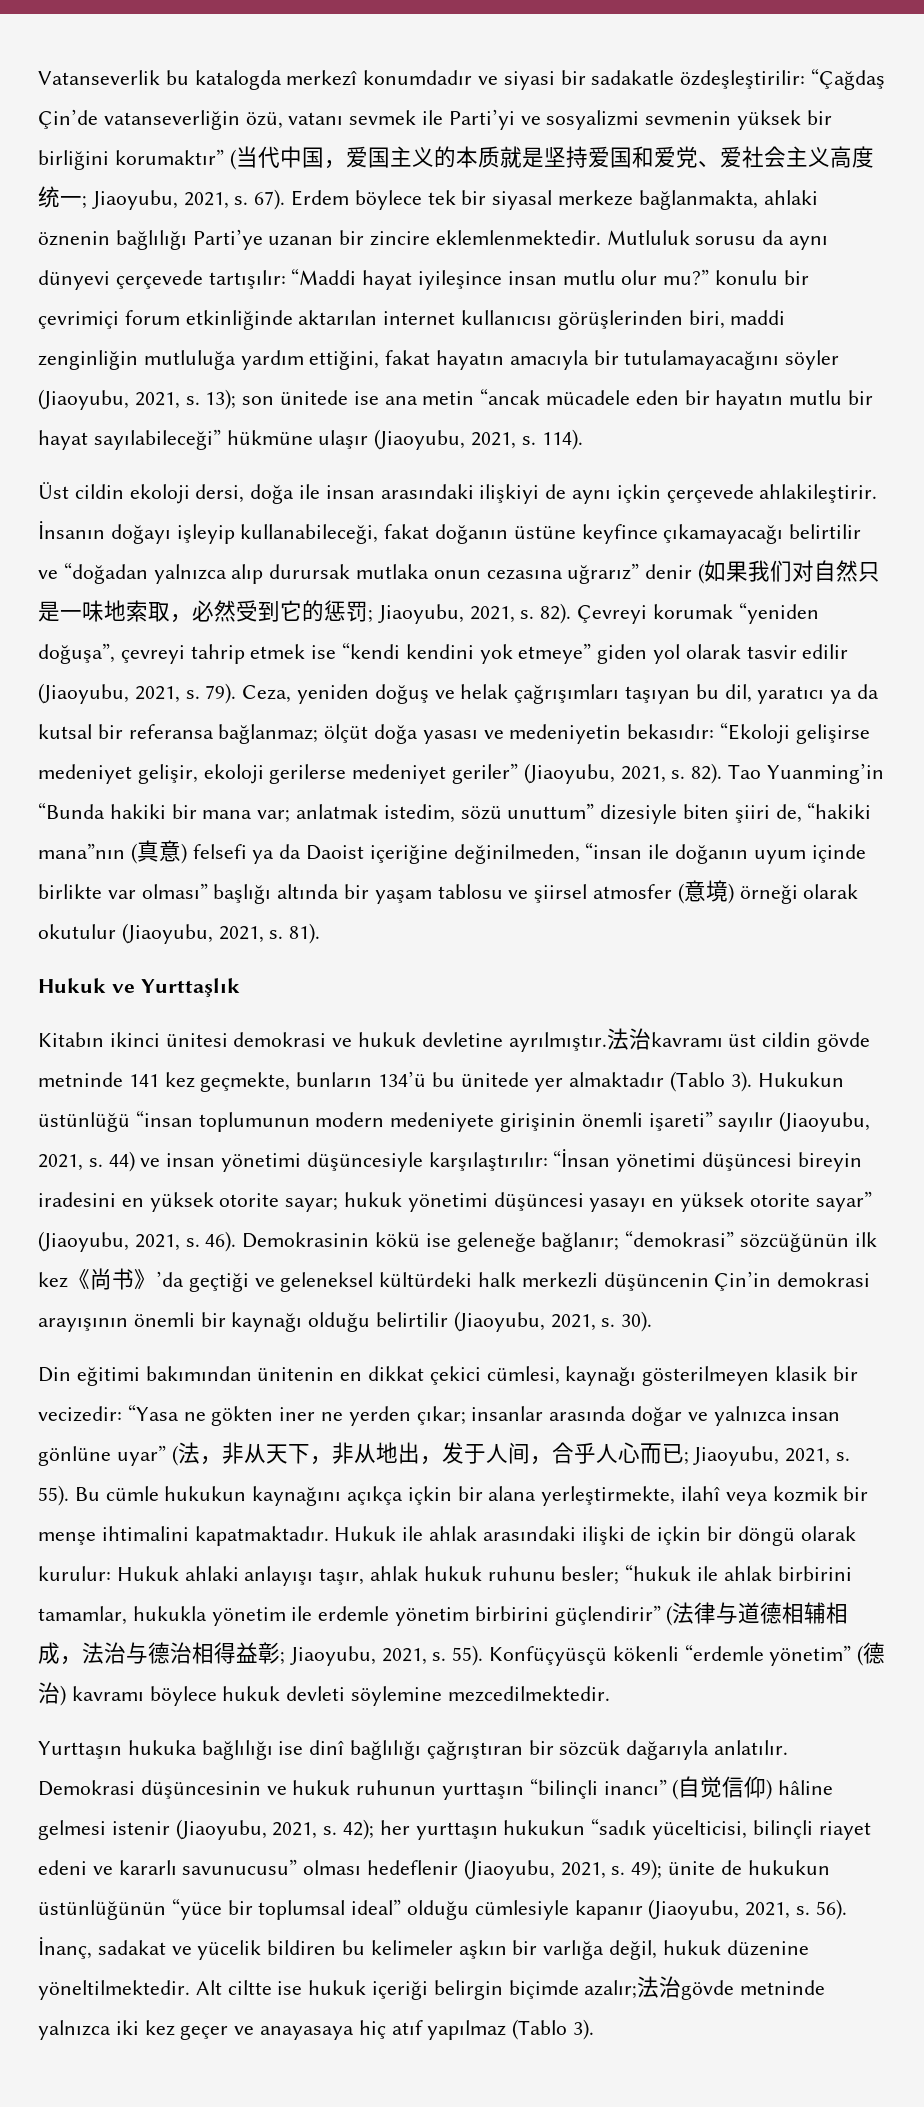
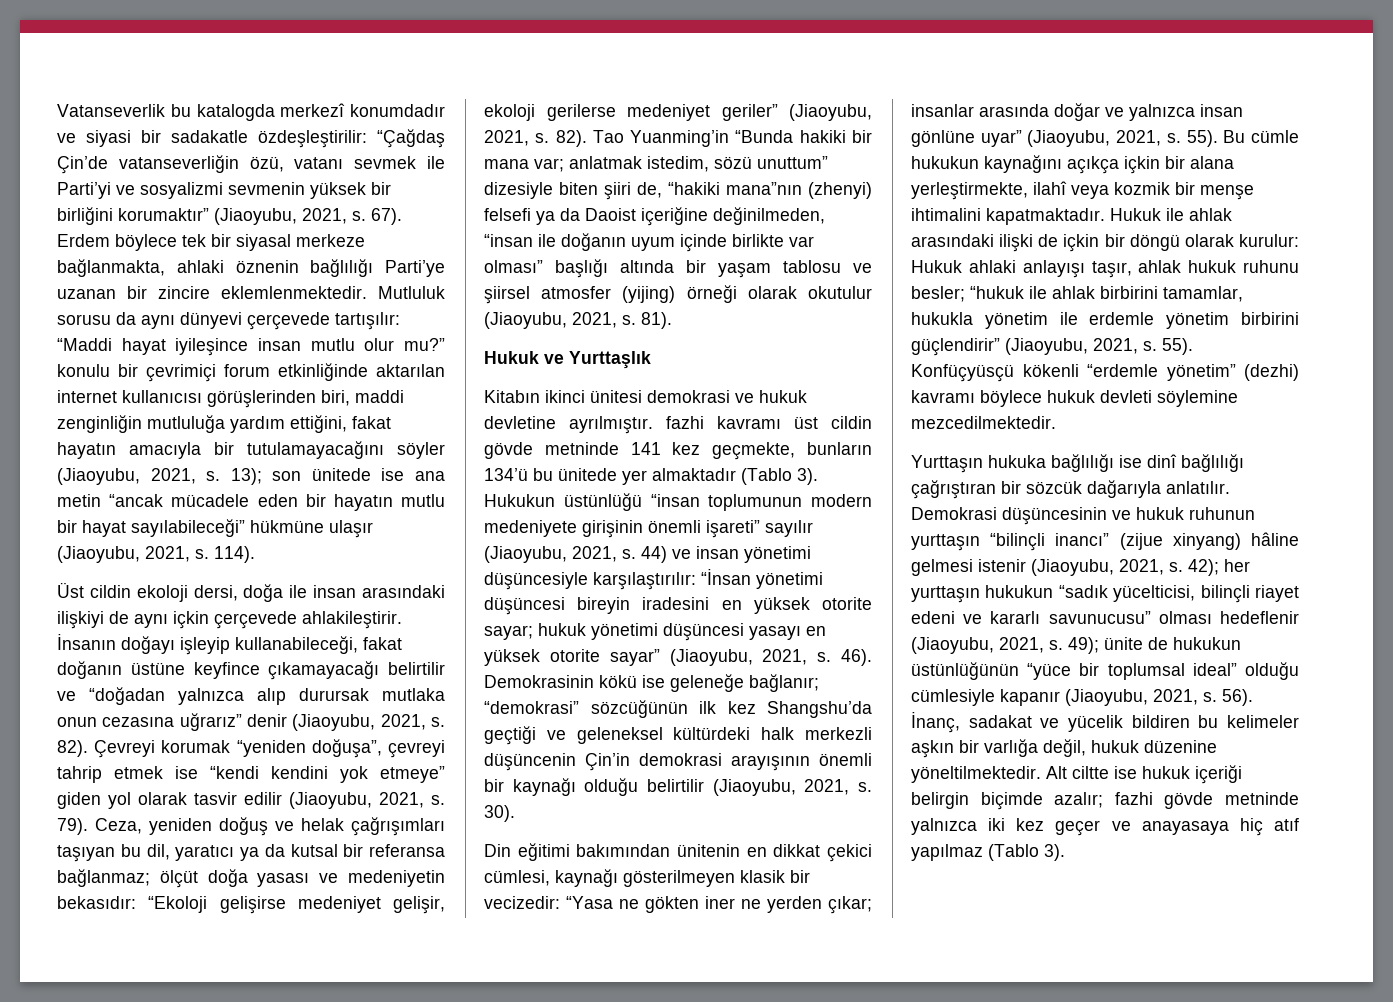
[229,146,874,170] [38,186,178,210] (当代中国，爱国主义的本质就是坚持爱国和爱党、爱社会主义高度统一; Jiaoyubu, -> [214,208,297,225] (Jiaoyubu,
[698,560,881,584] [38,600,464,624] (如果我们对自然只是一味地索取，必然受到它的惩罚; Jiaoyubu, -> [292,714,376,731] (Jiaoyubu,
[130,840,187,864] (真意) -> [808,182,872,199] (zhenyi)
[677,880,734,904] (意境) -> [622,286,676,303] (yijing)
[606,1028,651,1050] 法治 -> [666,416,704,429] fazhi
[68,1268,184,1290] 《尚书》’da -> [767,701,872,718] Shangshu’da
[171,1442,780,1466] (法，非从天下，非从地出，发于人间，合乎人心而已; Jiaoyubu, -> [1027,130,1111,147] (Jiaoyubu,
[666,1602,849,1626] [38,1642,376,1666] (法律与道德相辅相成，法治与德治相得益彰; Jiaoyubu, -> [1005,338,1088,355] (Jiaoyubu,
[857,1642,886,1666] [38,1682,66,1706] (德治) -> [1244,364,1299,381] (dezhi)
[672,1776,773,1800] (自觉信仰) -> [1119,533,1241,550] (zijue xinyang)
[637,1976,682,1998] 法治 -> [1114,792,1153,805] fazhi

